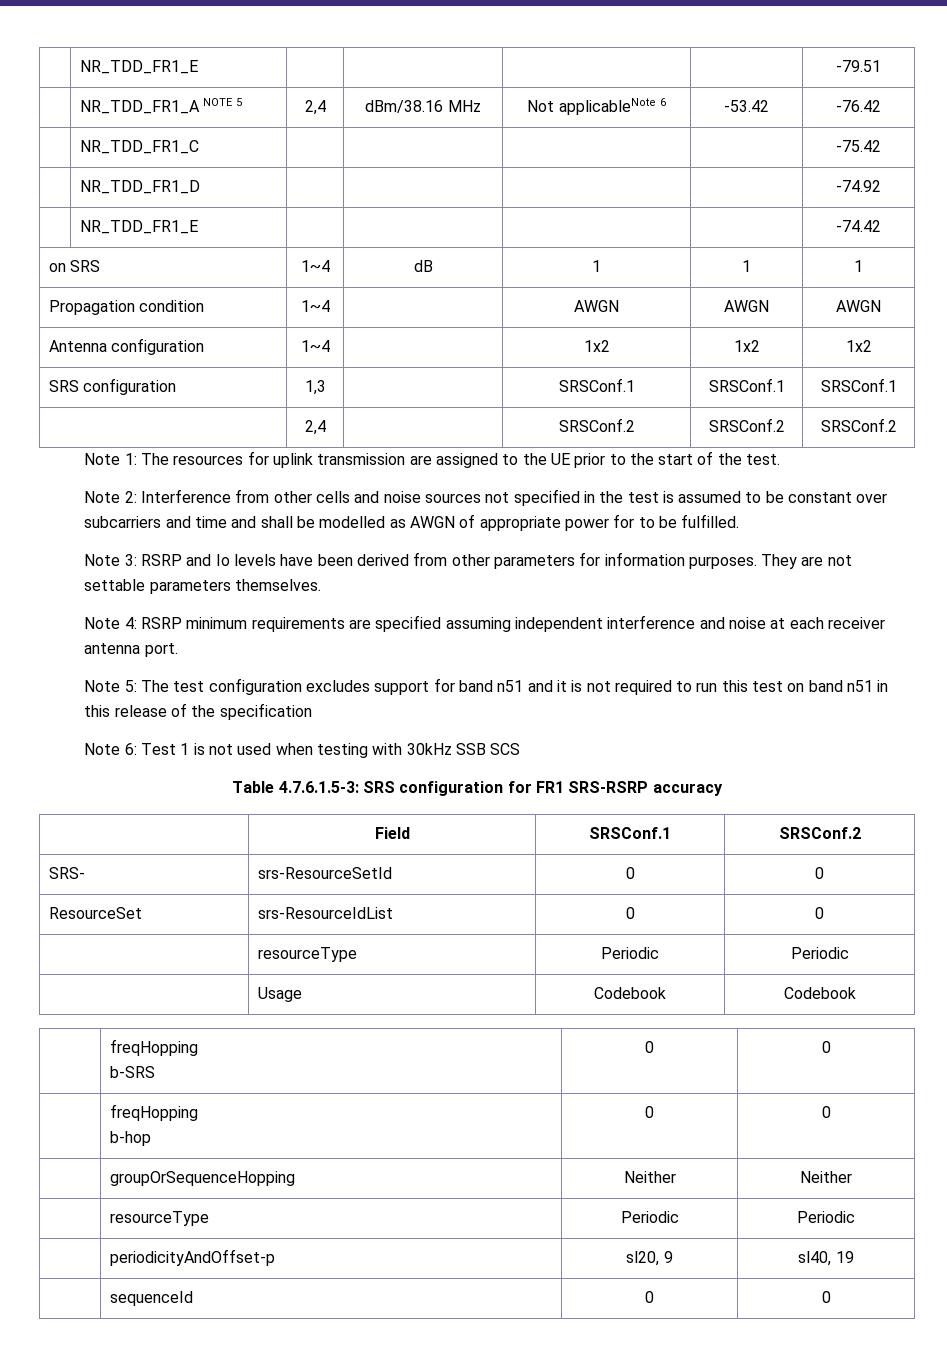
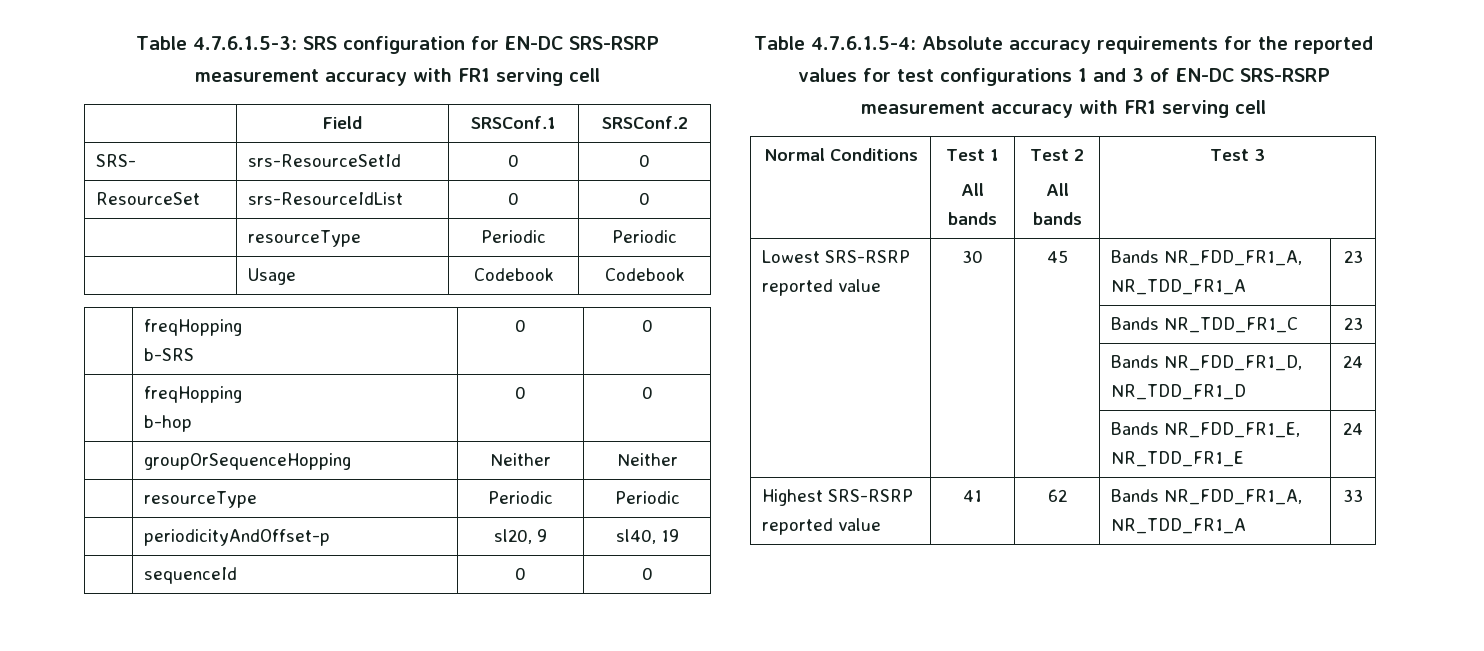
[79,60,198,74] [836,60,881,72] [79,98,243,114] [304,100,326,115] [365,100,481,113] [527,98,666,115] [724,100,769,112] [836,100,881,112] [79,140,199,154] [836,140,881,152] [79,180,200,194] [836,180,881,192] [79,220,198,234] [836,220,881,232] [48,260,101,272] [300,260,330,272] [413,260,433,272] [592,260,601,272] [742,260,751,272] [854,260,863,272] [48,300,205,315] [300,300,330,312] [574,300,619,312] [724,300,769,312] [836,300,881,312] [48,338,205,355] [300,340,330,352] [583,340,610,352] [733,340,760,352] [845,340,872,352] [48,378,177,395] [304,380,326,395] [558,378,635,392] [708,378,785,392] [820,378,897,392] [304,420,326,435] [558,418,635,432] [708,418,785,432] [820,418,897,432] [84,451,781,468] [84,489,888,506] [84,514,740,531] [84,552,852,569] [84,579,321,594] [84,615,885,632] [84,643,178,657] [84,678,889,695] [84,703,312,720] [84,743,521,758] | NR_TDD_FR1_E | | | | | -79.51 // | NR_TDD_FR1_A NOTE 5 | 2,4 | dBm/38.16 MHz | Not applicableNote 6 | -53.42 | -76.42 // | NR_TDD_FR1_C | | | | | -75.42 // | NR_TDD_FR1_D | | | | | -74.92 // | NR_TDD_FR1_E | | | | | -74.42 // on SRS | 1~4 | dB | 1 | 1 | 1 // Propagation condition | 1~4 | | AWGN | AWGN | AWGN // Antenna configuration | 1~4 | | 1x2 | 1x2 | 1x2 // SRS configuration | 1,3 | | SRSConf.1 | SRSConf.1 | SRSConf.1 // | 2,4 | | SRSConf.2 | SRSConf.2 | SRSConf.2 // Note 1: The resources for uplink transmission are assigned to the UE prior to the start of the test. // Note 2: Interference from other cells and noise sources not specified in the test is assumed to be constant over subcarriers and time and shall be modelled as AWGN of appropriate power for to be fulfilled. // Note 3: RSRP and Io levels have been derived from other parameters for information purposes. They are not settable parameters themselves. // Note 4: RSRP minimum requirements are specified assuming independent interference and noise at each receiver antenna port. // Note 5: The test configuration excludes support for band n51 and it is not required to run this test on band n51 in this release of the specification // Note 6: Test 1 is not used when testing with 30kHz SSB SCS // -> (135, 43) none
[535,781,723,796] FR1 SRS-RSRP accuracy -> [505,36,660,50] [195,68,600,86] EN-DC SRS-RSRP measurement accuracy with FR1 serving cell
(831, 1297) none -> [754,36,1373,54] [797,68,1330,86] [861,100,1266,118] [763,148,918,161] [946,149,999,161] [961,183,984,196] [948,212,997,225] [1030,149,1084,161] [1045,183,1069,196] [1032,212,1082,225] [1210,149,1265,161] [762,250,911,263] [762,279,882,296] [962,250,983,263] [1046,250,1068,263] [1111,250,1303,266] [1111,279,1247,295] [1343,250,1363,263] [1111,317,1299,333] [1343,317,1363,330] [1111,355,1303,371] [1111,384,1247,400] [1343,355,1363,368] [1111,422,1301,438] [1111,451,1245,467] [1343,422,1363,435] [762,489,914,506] [762,518,882,535] [963,490,982,502] [1047,489,1067,502] [1111,489,1303,505] [1111,518,1247,534] [1343,489,1363,502] // Table 4.7.6.1.5-4: Absolute accuracy requirements for the reported values for test configurations 1 and 3 of EN-DC SRS-RSRP measurement accuracy with FR1 serving cell // Normal Conditions | Test 1 // All bands | Test 2 // All bands | Test 3 // Lowest SRS-RSRP reported value | 30 | 45 | Bands NR_FDD_FR1_A, NR_TDD_FR1_A | 23 // | | | Bands NR_TDD_FR1_C | 23 // | | | Bands NR_FDD_FR1_D, NR_TDD_FR1_D | 24 // | | | Bands NR_FDD_FR1_E, NR_TDD_FR1_E | 24 // Highest SRS-RSRP reported value | 41 | 62 | Bands NR_FDD_FR1_A, NR_TDD_FR1_A | 33

